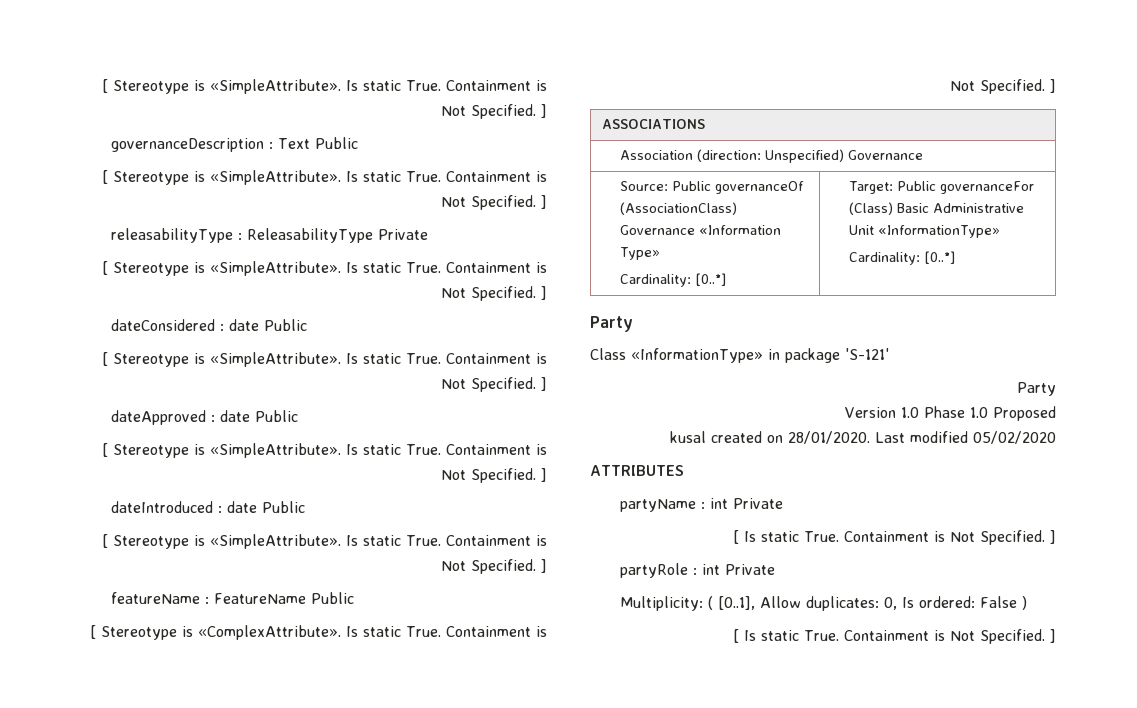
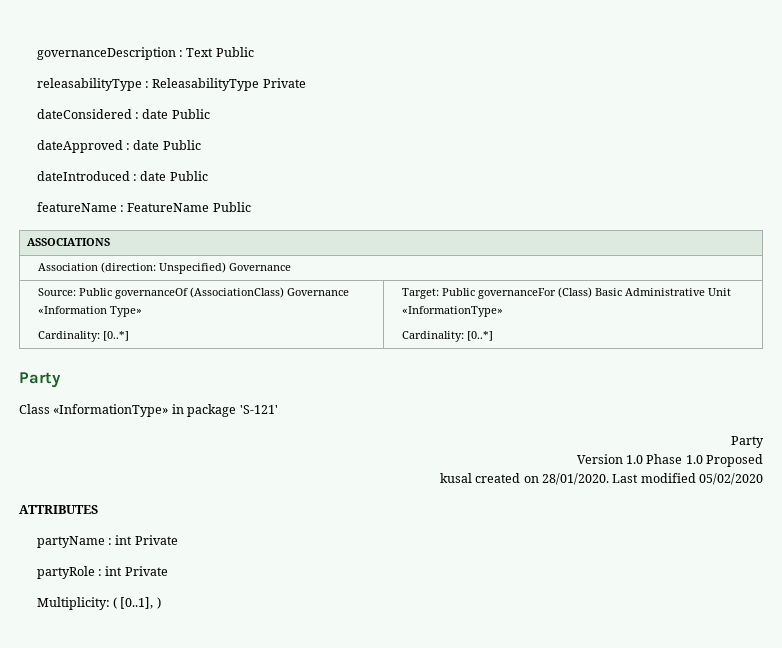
[102,79,547,94] [441,104,547,119] [111,137,359,152] [102,170,547,185] [441,195,547,210] [111,228,429,243] [102,261,547,276] [441,286,547,301] [111,319,308,331] [102,352,547,367] [441,377,547,392] [111,410,299,425] [102,443,547,458] [441,468,547,483] [111,501,306,513] [102,534,547,549] [441,559,547,574] [111,592,355,604] [90,625,547,640] [950,79,1056,94] [ Stereotype is «SimpleAttribute». Is static True. Containment is Not Specified. ] // governanceDescription : Text Public // [ Stereotype is «SimpleAttribute». Is static True. Containment is Not Specified. ] // releasabilityType : ReleasabilityType Private // [ Stereotype is «SimpleAttribute». Is static True. Containment is Not Specified. ] // dateConsidered : date Public // [ Stereotype is «SimpleAttribute». Is static True. Containment is Not Specified. ] // dateApproved : date Public // [ Stereotype is «SimpleAttribute». Is static True. Containment is Not Specified. ] // dateIntroduced : date Public // [ Stereotype is «SimpleAttribute». Is static True. Containment is Not Specified. ] // featureName : FeatureName Public // [ Stereotype is «ComplexAttribute». Is static True. Containment is Not Specified. ] -> [36,47,254,60] [36,78,306,91] [36,109,210,119] [36,140,201,153] [36,171,208,181] [36,202,251,212] governanceDescription : Text Public // releasabilityType : ReleasabilityType Private // dateConsidered : date Public // dateApproved : date Public // dateIntroduced : date Public // featureName : FeatureName Public
[733,530,1056,545] // [ Is static True. Containment is Not Specified. ] -> (178, 540) none
[760,596,1028,611] [733,629,1056,644] Allow duplicates: 0, Is ordered: False ) // [ Is static True. Containment is Not Specified. ] -> [156,597,161,609] )

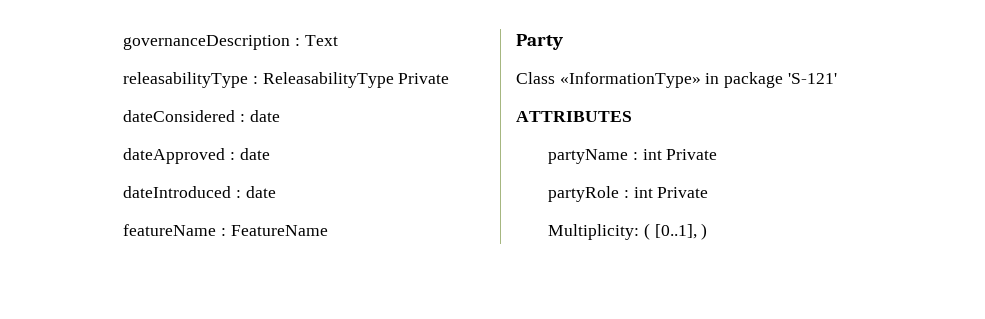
[215,47,254,57] Public -> (338, 40) none
[171,109,210,119] Public -> (280, 116) none
[162,140,201,150] Public -> (270, 154) none
[169,171,208,181] Public -> (276, 192) none
[212,202,251,212] [27,238,111,246] [37,262,291,274] [37,287,349,299] [37,306,142,317] [37,331,129,342] [401,287,731,299] [401,306,503,317] [401,331,493,342] Public // ASSOCIATIONS // Association (direction: Unspecified) Governance // Source: Public governanceOf (AssociationClass) Governance «Information Type» // Cardinality: [0..*] | Target: Public governanceFor (Class) Basic Administrative Unit «InformationType» // Cardinality: [0..*] -> (328, 230) none
[731,436,764,448] [576,454,763,467] [439,473,763,485] // Party // Version 1.0 Phase 1.0 Proposed // kusal created on 28/01/2020. Last modified 05/02/2020 -> (837, 78) none

